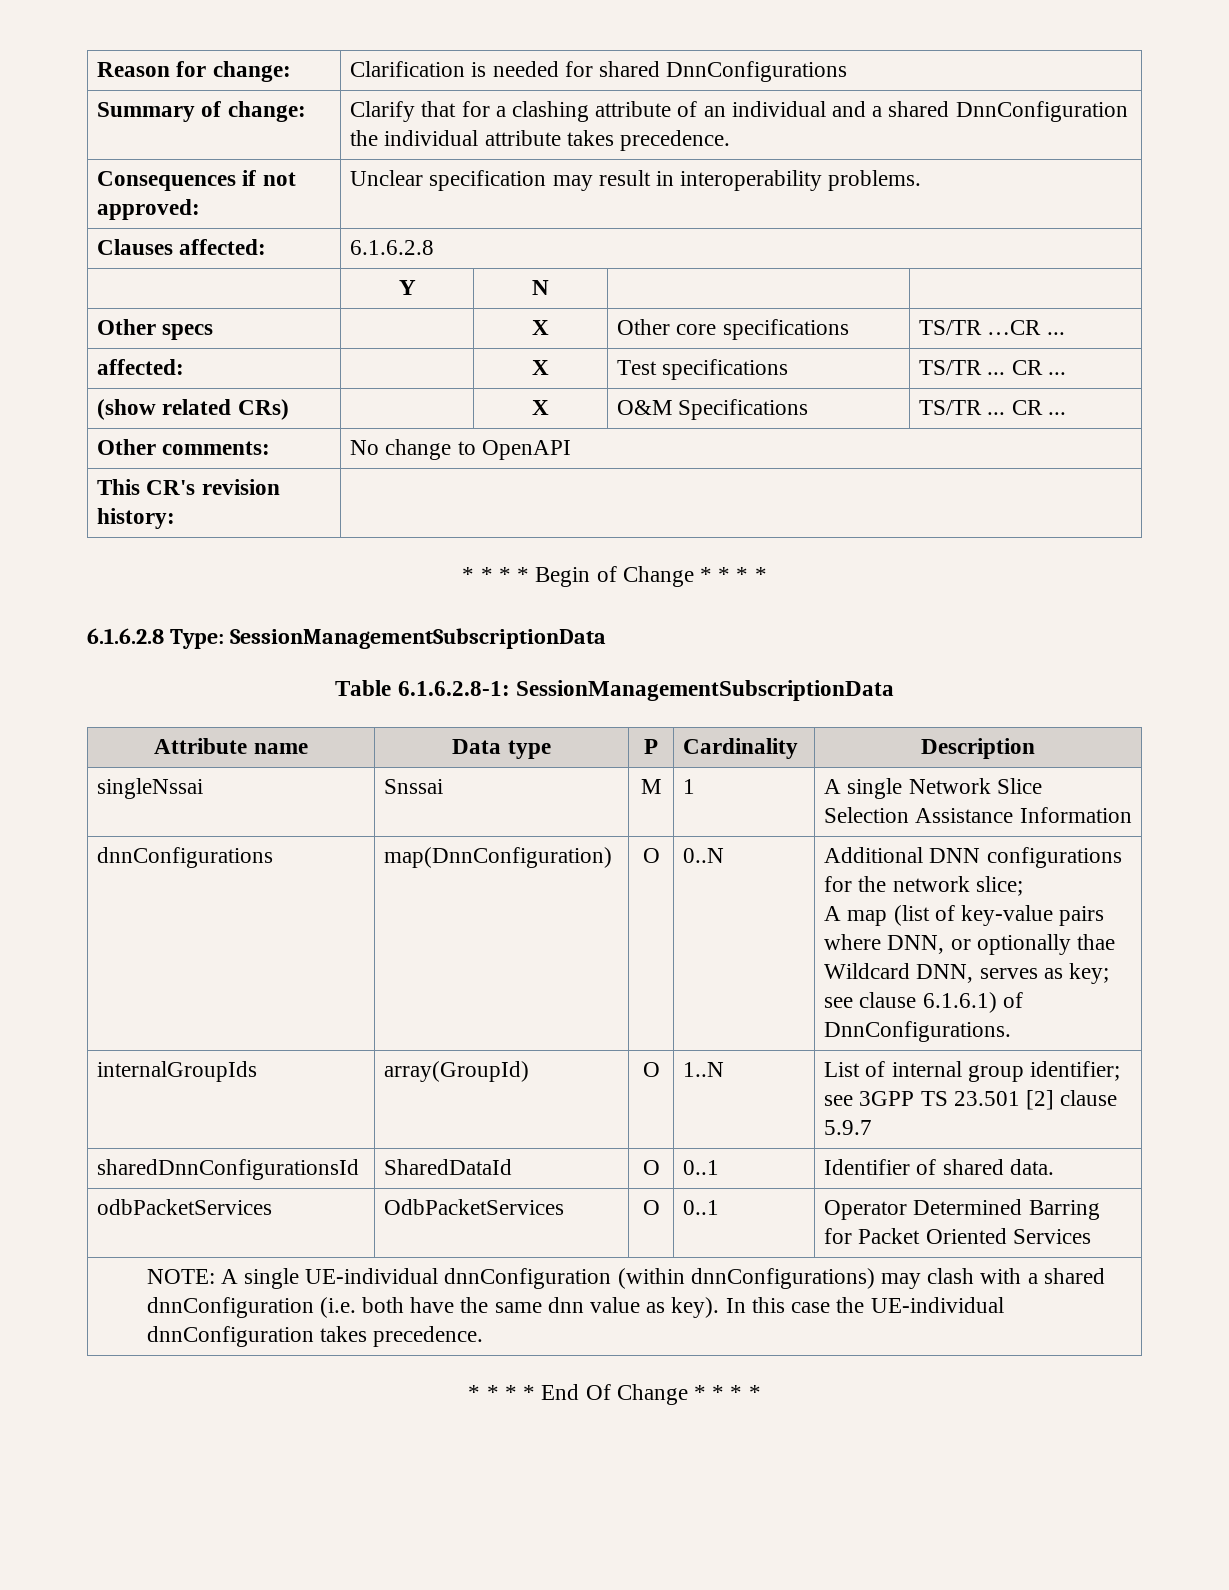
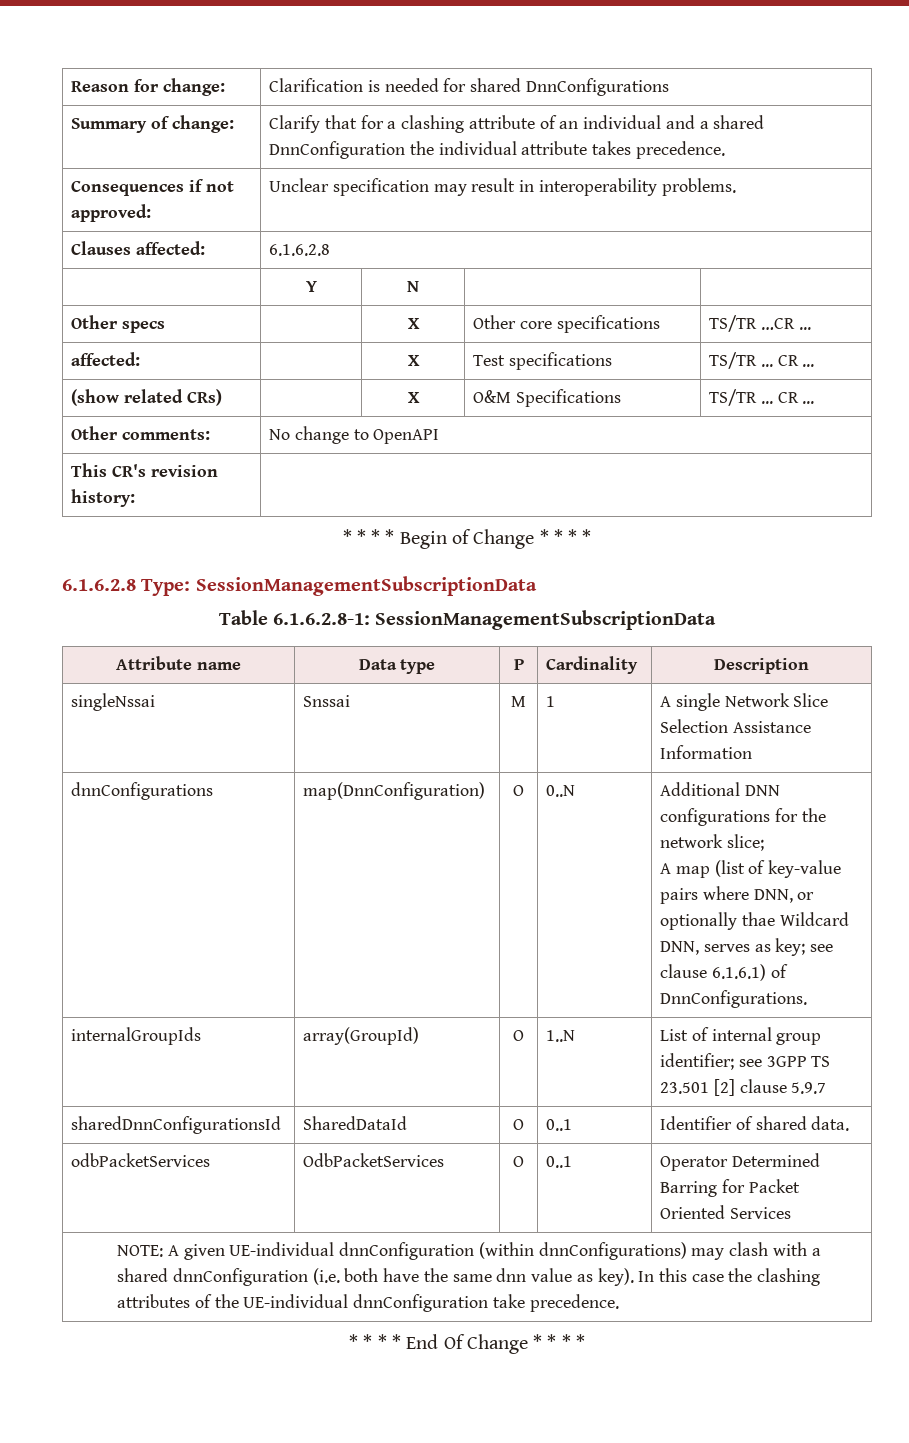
[244,1268,300,1289] single -> [183,1244,225,1260] given
[870,1297,1004,1313] [146,1326,367,1347] UE-individual dnnConfiguration takes -> [757,1268,821,1286] [117,1294,525,1312] clashing attributes of the UE-individual dnnConfiguration take

